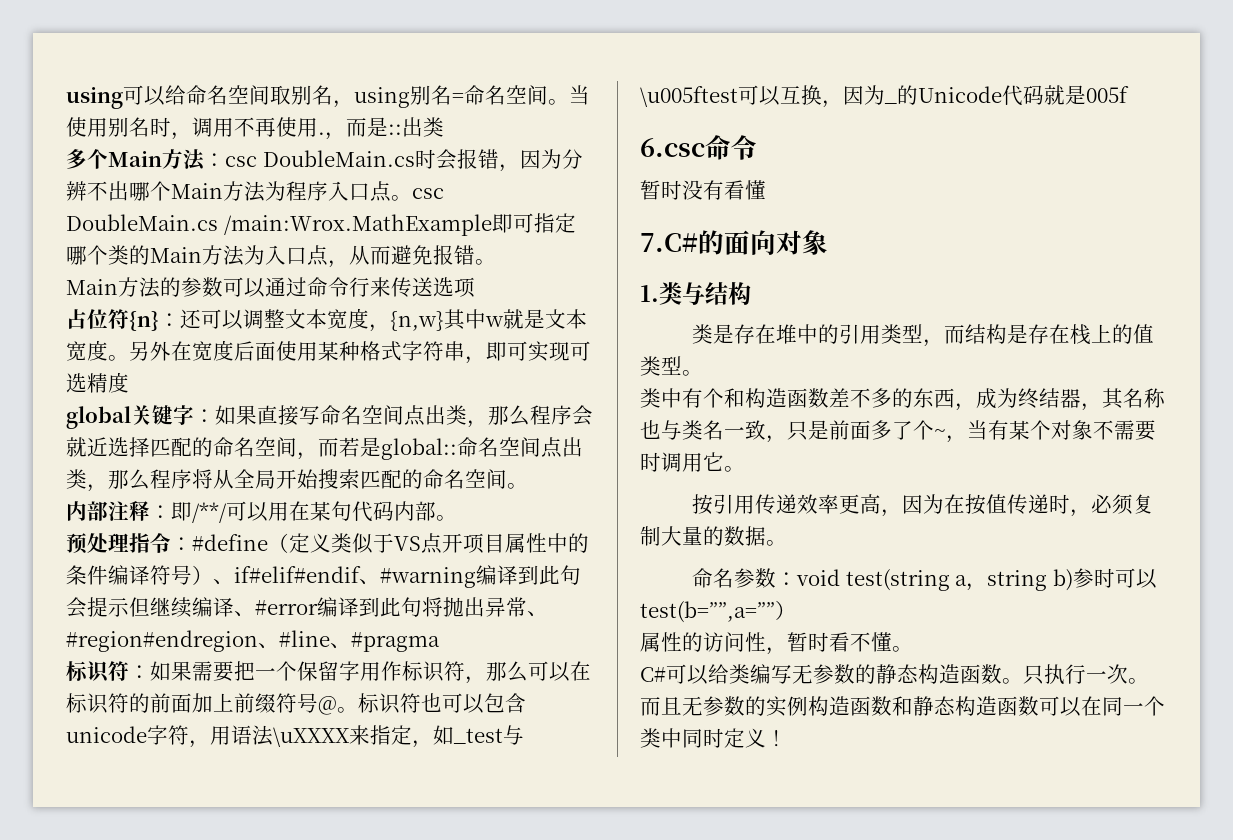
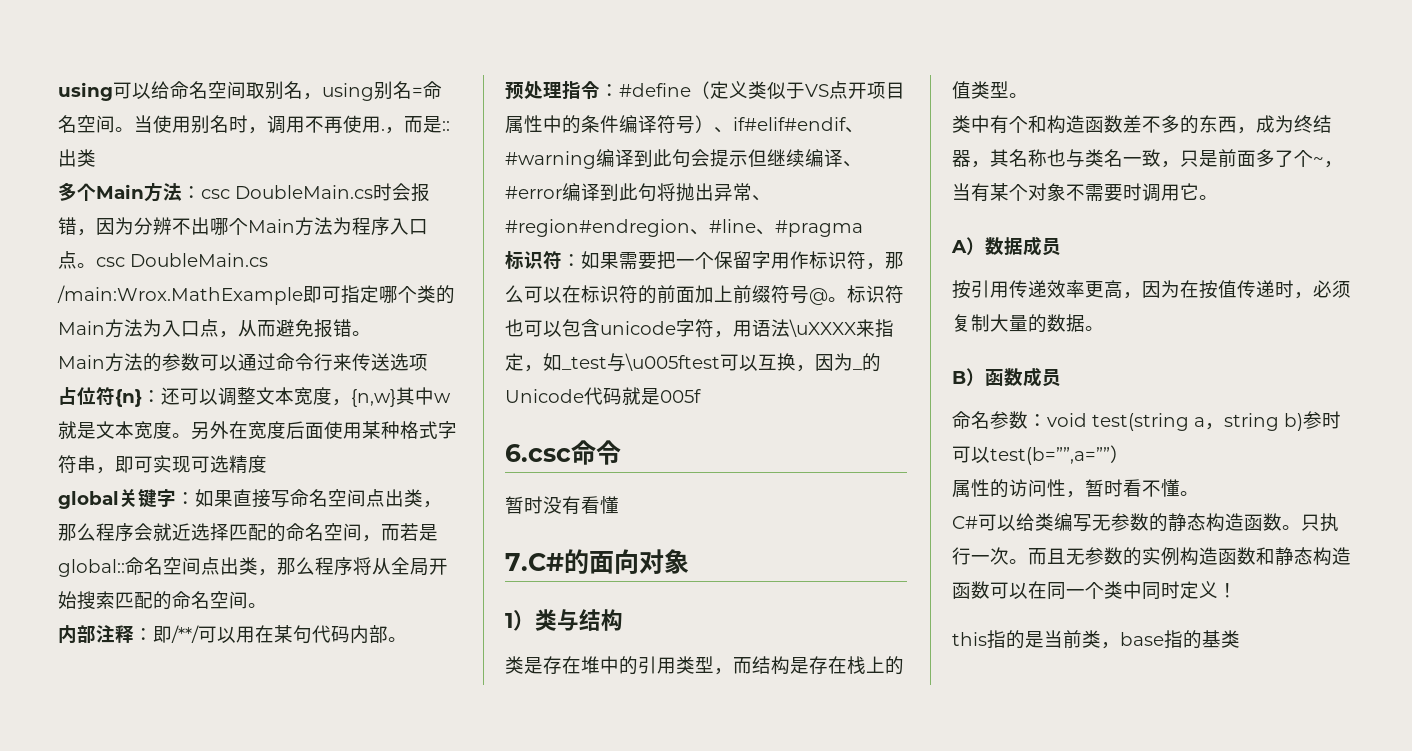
[640,285,659,302] 1. -> [505,610,535,631] 1）
(745, 469) none -> [951,236,1061,256] // A）数据成员
(787, 543) none -> [952,367,1061,387] // B）函数成员
(787, 738) none -> [952,630,1240,649] // this指的是当前类，base指的基类

